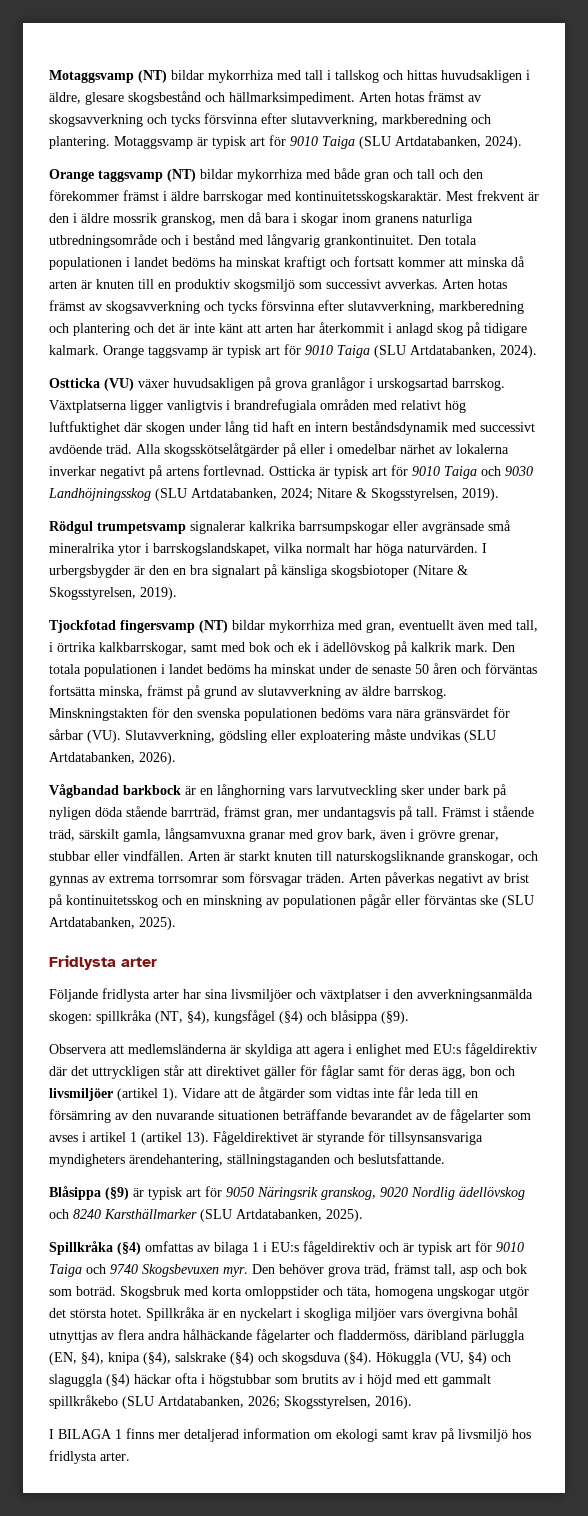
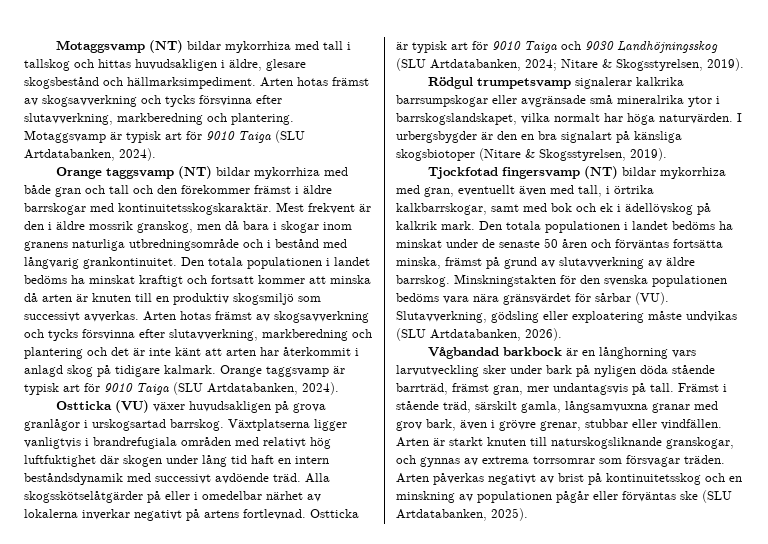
[49,955,157,970] [49,988,533,1002] [49,1010,409,1024] [49,1043,537,1057] [49,1065,515,1079] [49,1087,478,1101] [49,1109,531,1123] [49,1131,483,1145] [49,1153,445,1167] [49,1186,525,1200] [49,1209,363,1222] [49,1241,524,1255] [49,1263,527,1277] [49,1286,529,1299] [49,1307,518,1321] [49,1329,525,1343] [49,1352,511,1365] [49,1373,491,1387] [49,1395,412,1409] [49,1428,531,1442] [49,1450,130,1464] // Fridlysta arter // Följande fridlysta arter har sina livsmiljöer och växtplatser i den avverkningsanmälda skogen: spillkråka (NT, §4), kungsfågel (§4) och blåsippa (§9). // Observera att medlemsländerna är skyldiga att agera i enlighet med EU:s fågeldirektiv där det uttryckligen står att direktivet gäller för fåglar samt för deras ägg, bon och livsmiljöer (artikel 1). Vidare att de åtgärder som vidtas inte får leda till en försämring av den nuvarande situationen beträffande bevarandet av de fågelarter som avses i artikel 1 (artikel 13). Fågeldirektivet är styrande för tillsynsansvariga myndigheters ärendehantering, ställningstaganden och beslutsfattande. // Blåsippa (§9) är typisk art för 9050 Näringsrik granskog, 9020 Nordlig ädellövskog och 8240 Karsthällmarker (SLU Artdatabanken, 2025). // Spillkråka (§4) omfattas av bilaga 1 i EU:s fågeldirektiv och är typisk art för 9010 Taiga och 9740 Skogsbevuxen myr. Den behöver grova träd, främst tall, asp och bok som boträd. Skogsbruk med korta omloppstider och täta, homogena ungskogar utgör det största hotet. Spillkråka är en nyckelart i skogliga miljöer vars övergivna bohål utnyttjas av flera andra hålhäckande fågelarter och fladdermöss, däribland pärluggla (EN, §4), knipa (§4), salskrake (§4) och skogsduva (§4). Hökuggla (VU, §4) och slaguggla (§4) häckar ofta i högstubbar som brutits av i höjd med ett gammalt spillkråkebo (SLU Artdatabanken, 2026; Skogsstyrelsen, 2016). // I BILAGA 1 finns mer detaljerad information om ekologi samt krav på livsmiljö hos fridlysta arter. -> (528, 514) none

